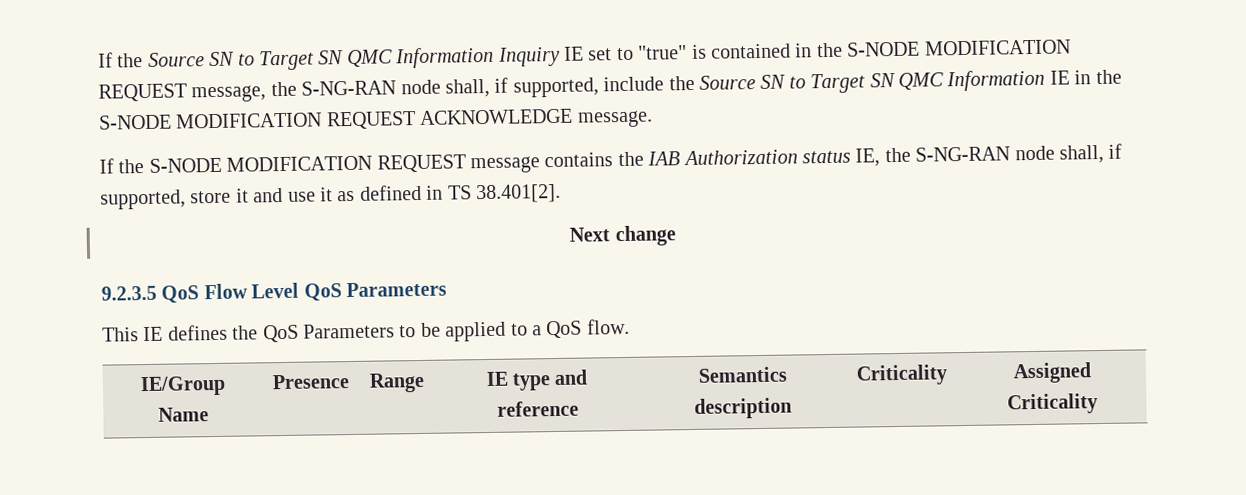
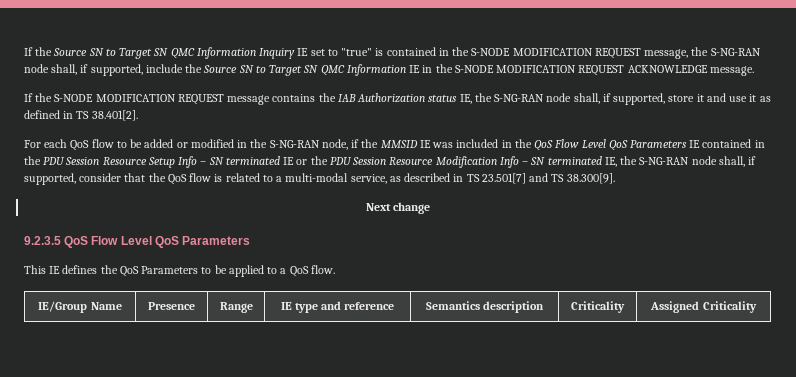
(561, 193) none -> [24,139,765,151] [24,156,757,168] [24,173,615,185] // For each QoS flow to be added or modified in the S-NG-RAN node, if the MMSID IE was included in the QoS Flow Level QoS Parameters IE contained in the PDU Session Resource Setup Info – SN terminated IE or the PDU Session Resource Modification Info – SN terminated IE, the S-NG-RAN node shall, if supported, consider that the QoS flow is related to a multi-modal service, as described in TS 23.501[7] and TS 38.300[9].

